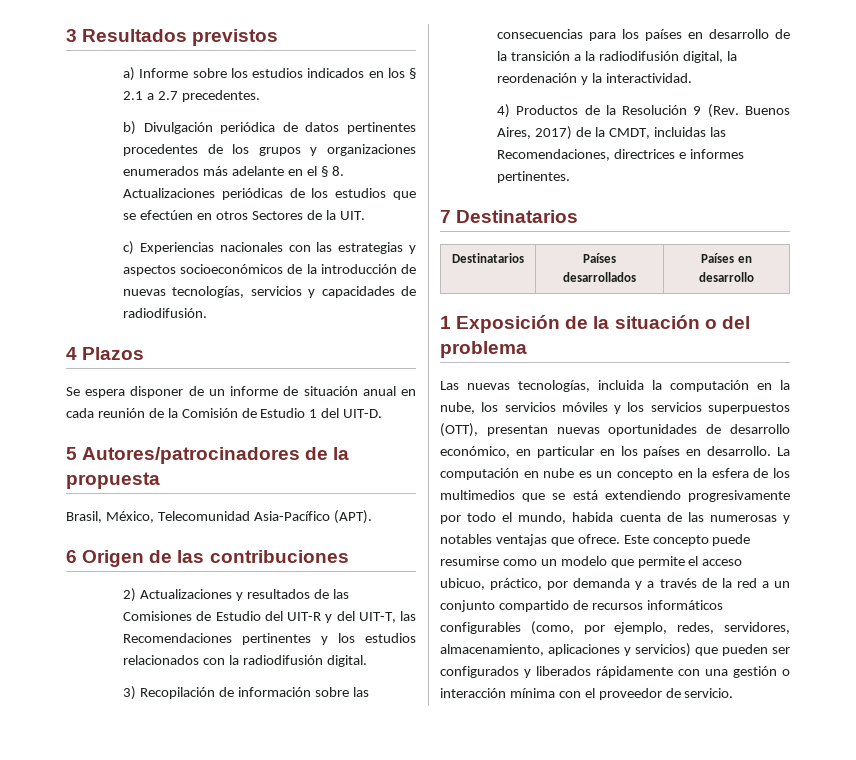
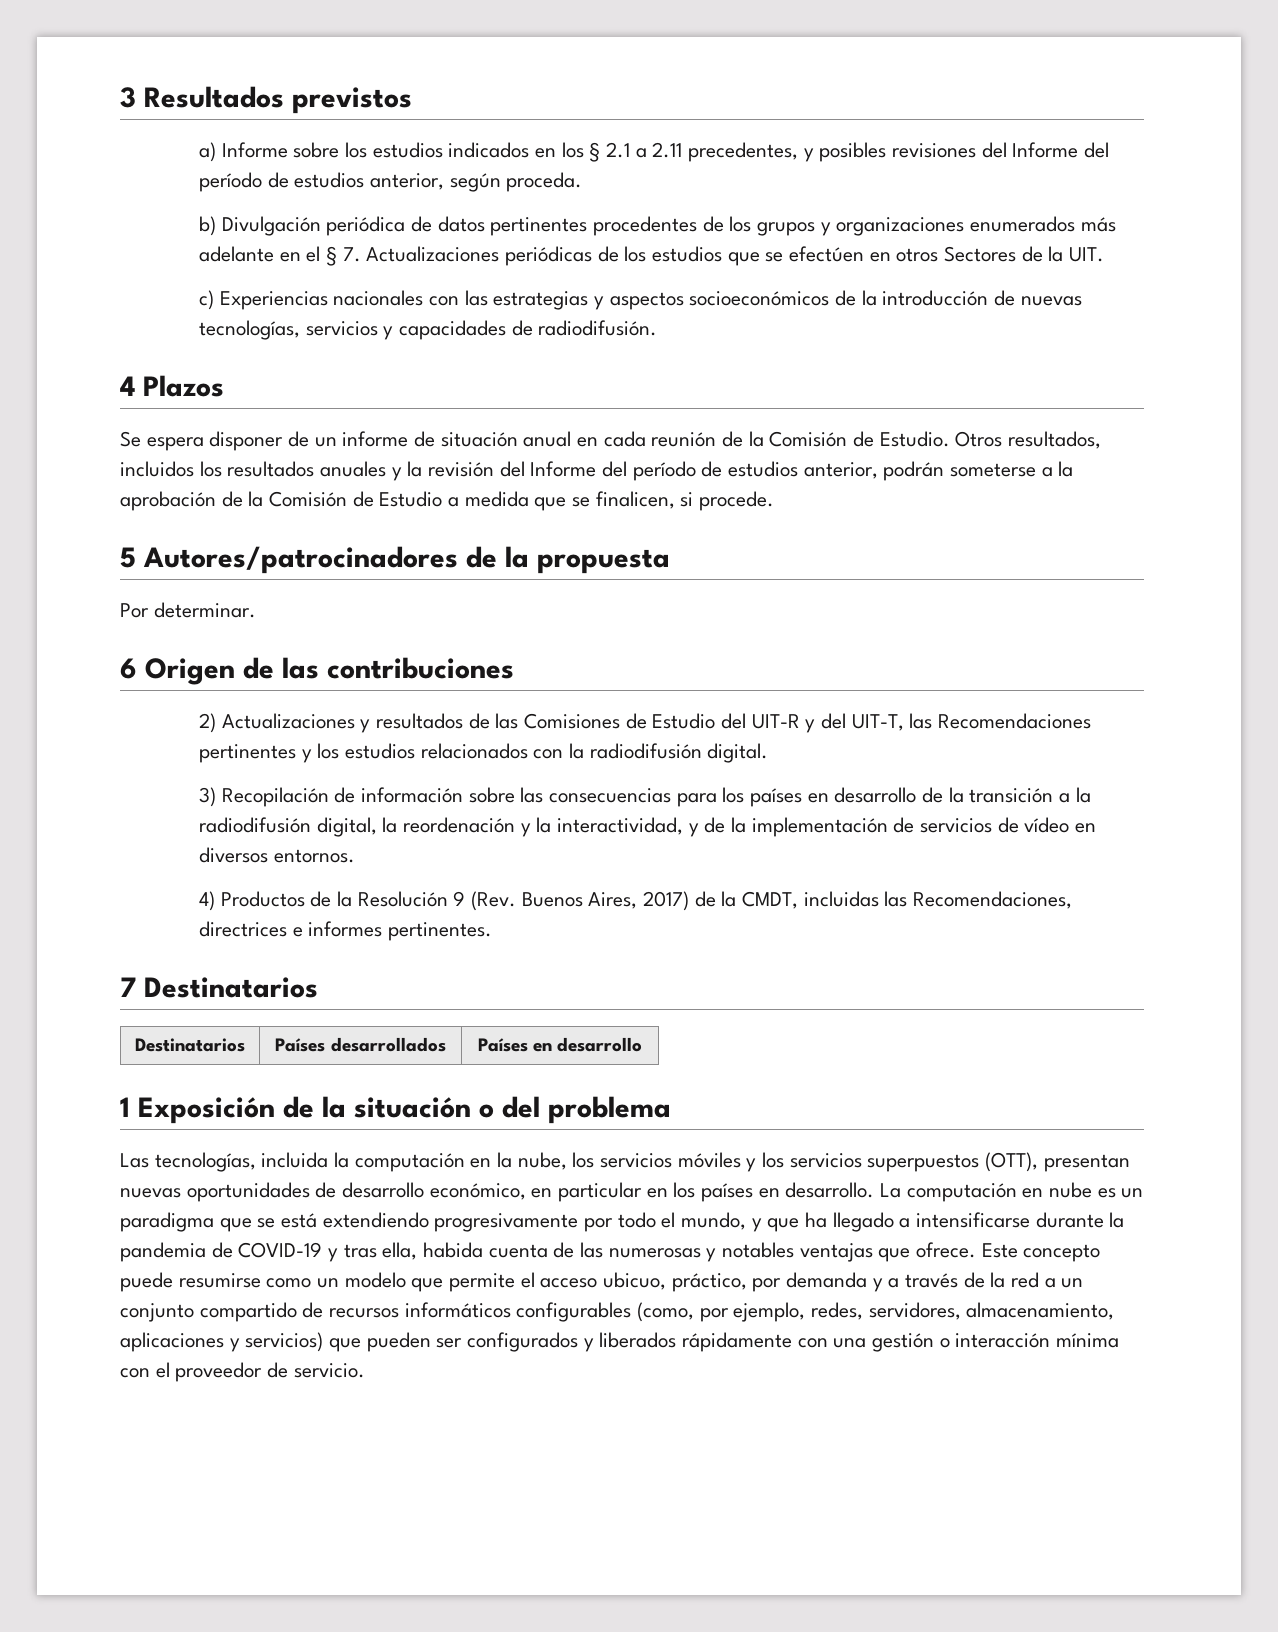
[157,90,260,102] 2.7 precedentes. -> [652,142,1110,162] [198,172,583,192] 2.11 precedentes, y posibles revisiones del Informe del período de estudios anterior, según proceda.
[331,166,344,176] 8. -> [342,247,361,262] 7.
[260,408,383,418] Estudio 1 del UIT-D. -> [879,431,1102,449] [120,461,1074,481] [120,491,775,511] Estudio. Otros resultados, incluidos los resultados anuales y la revisión del Informe del período de estudios anterior, podrán someterse a la aprobación de la Comisión de Estudio a medida que se finalicen, si procede.
[66,510,372,524] Brasil, México, Telecomunidad Asia-Pacífico (APT). -> [120,602,256,618] Por determinar.
[605,73,692,83] interactividad. -> [556,817,1096,837] [198,847,355,863] interactividad, y de la implementación de servicios de vídeo en diversos entornos.
[467,383,510,390] nuevas -> (149, 1160) none
[617,468,790,480] [440,490,515,500] concepto en la esfera de los multimedios -> [120,1212,214,1232] paradigma
(567, 518) none -> [751,1212,1125,1232] [120,1242,418,1262] y que ha llegado a intensificarse durante la pandemia de COVID-19 y tras ella,

